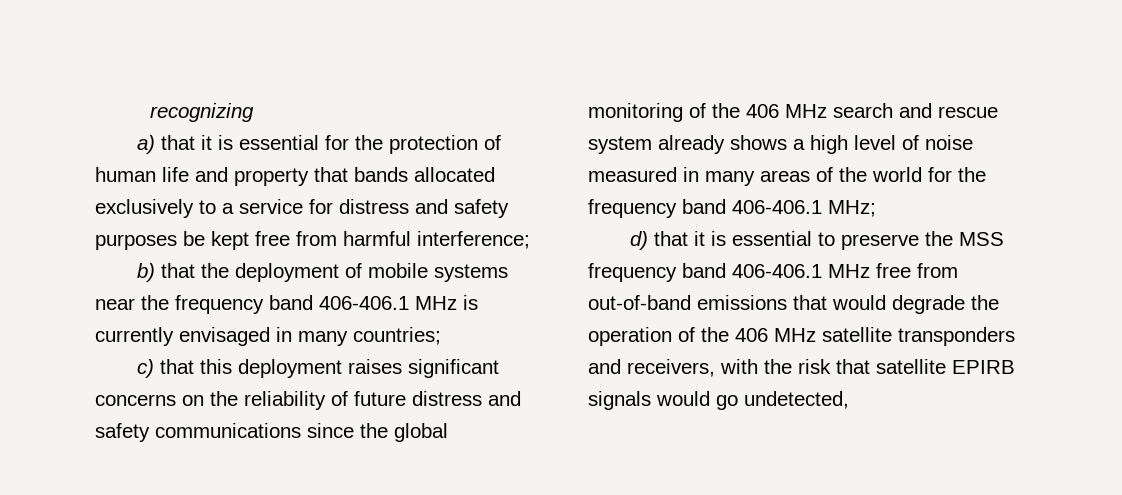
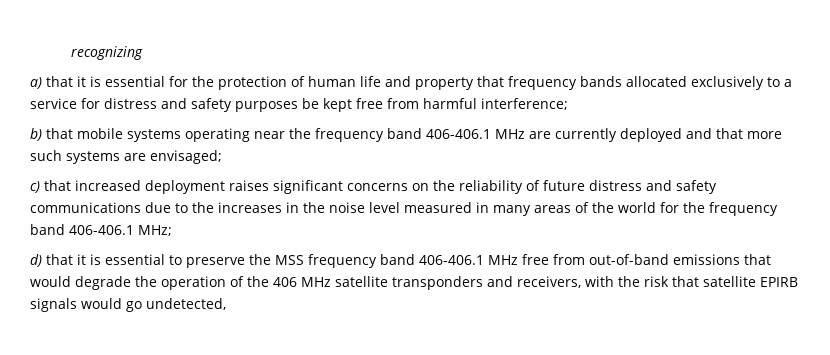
(348, 174) none -> [508,76,577,90] frequency
[201,263,363,282] the deployment of -> (73, 133) none
(509, 273) none -> [185,128,250,142] operating
[463,295,478,310] [95,327,441,346] is currently envisaged in many countries; -> [529,128,782,142] [30,150,222,164] are currently deployed and that more such systems are envisaged;
[200,359,233,374] this -> [75,180,141,191] increased
[307,423,448,442] [588,103,998,122] [588,135,973,154] since the global monitoring of the 406 MHz search and rescue system already shows a high level of noise -> [145,202,400,213] due to the increases in the noise level

